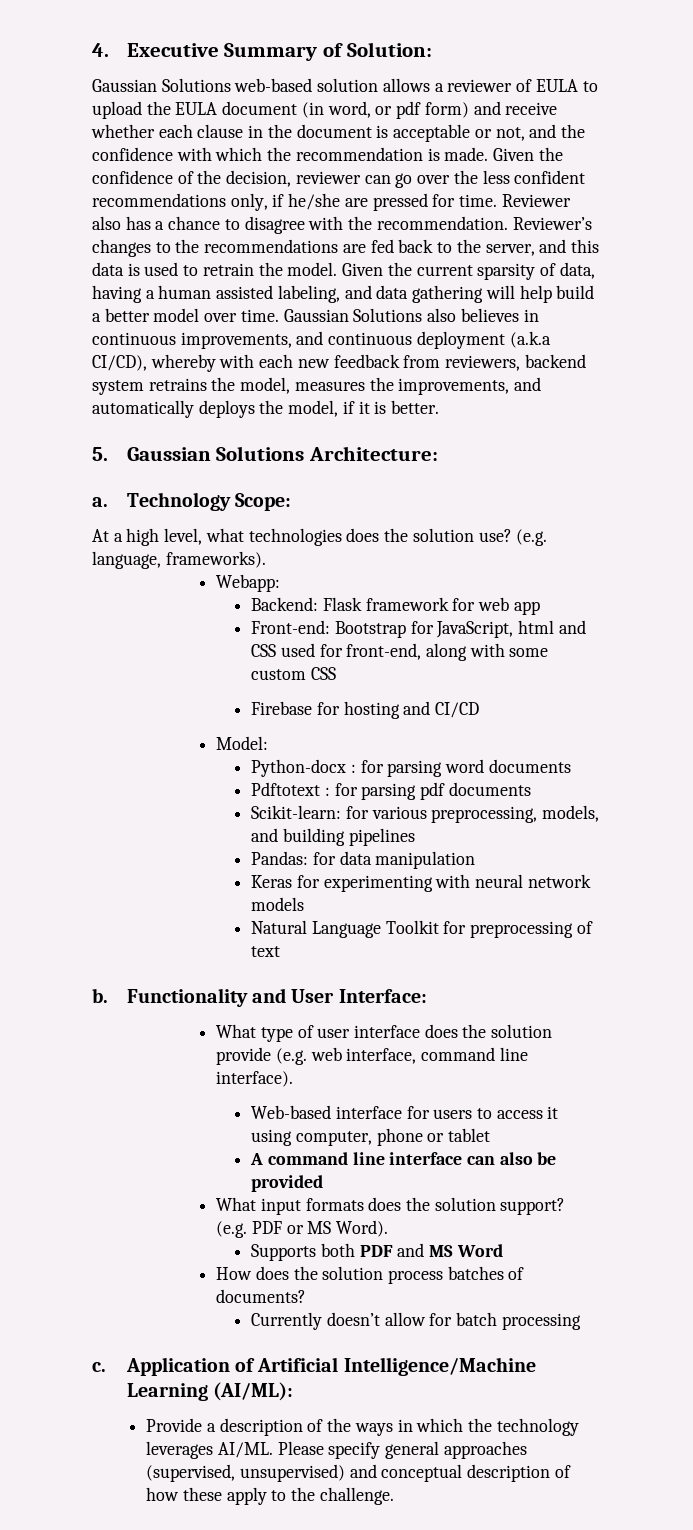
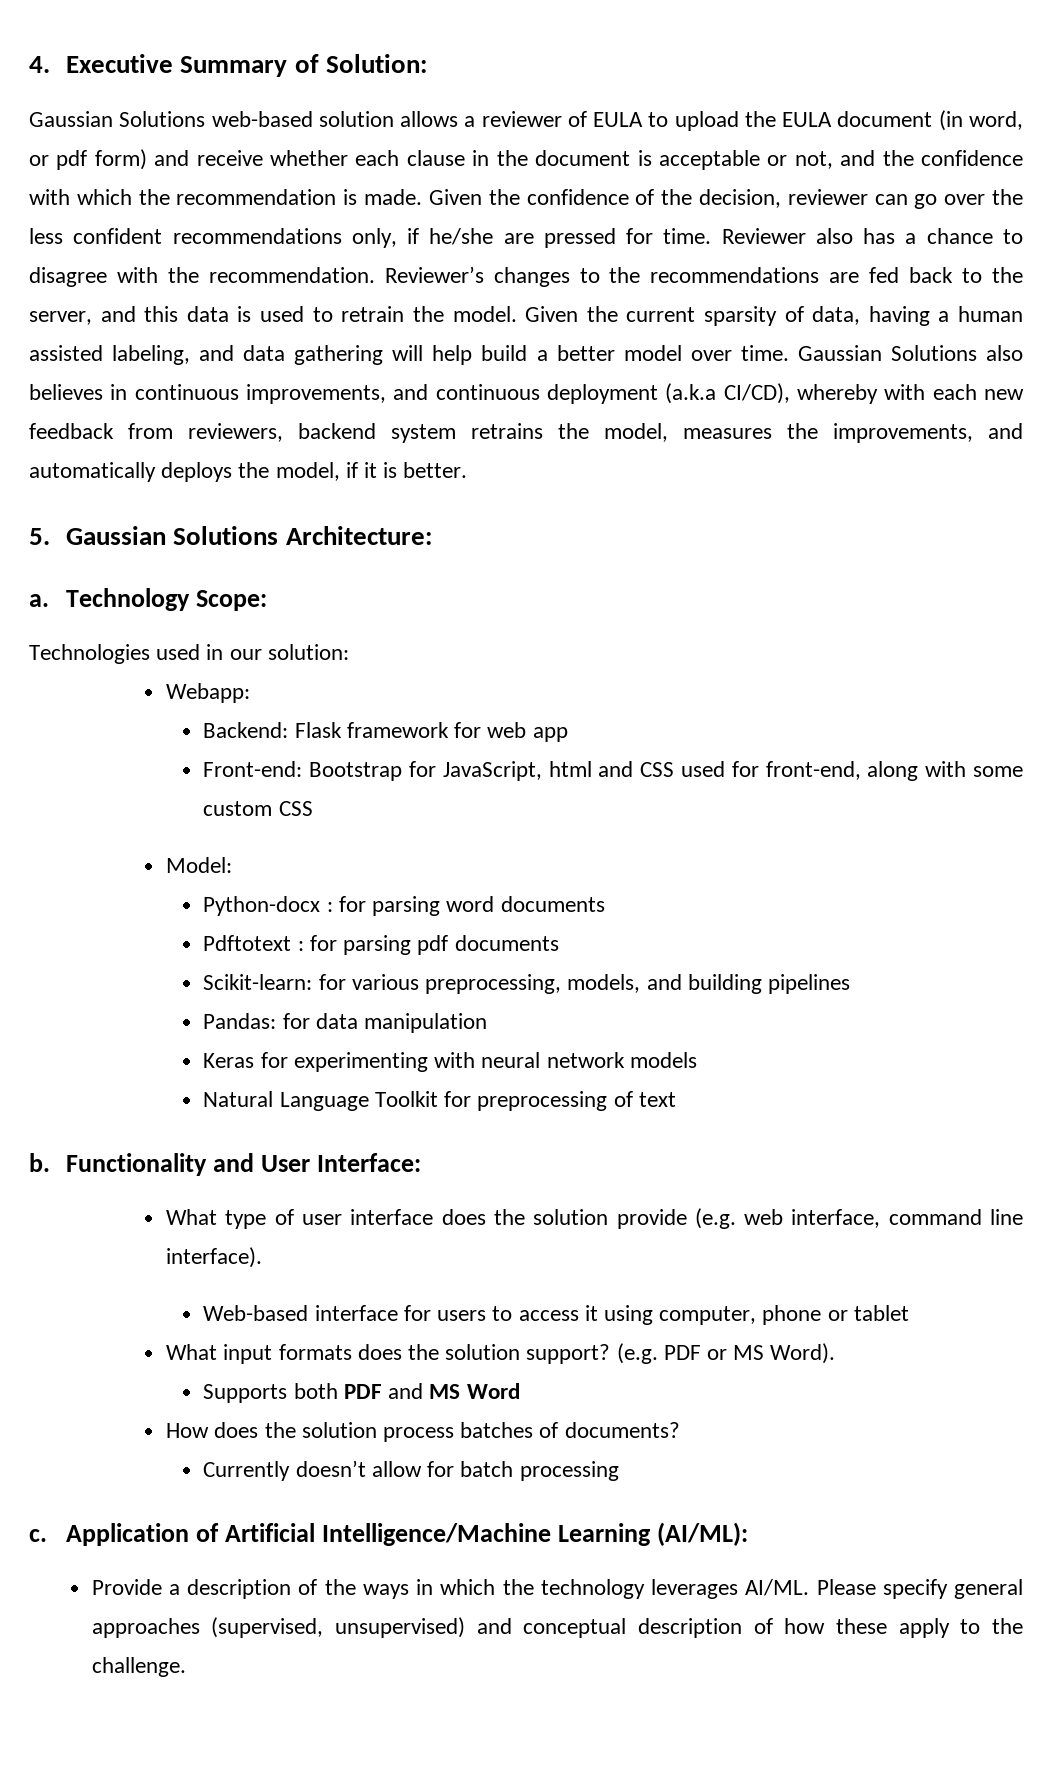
[92,528,548,546] [92,551,266,569] At a high level, what technologies does the solution use? (e.g. language, frameworks). -> [29,644,349,664] Technologies used in our solution:
[251,701,479,719] // Firebase for hosting and CI/CD -> (313, 808) none
[250,1152,557,1165] [251,1175,324,1192] // A command line interface can also be provided -> (909, 1313) none

